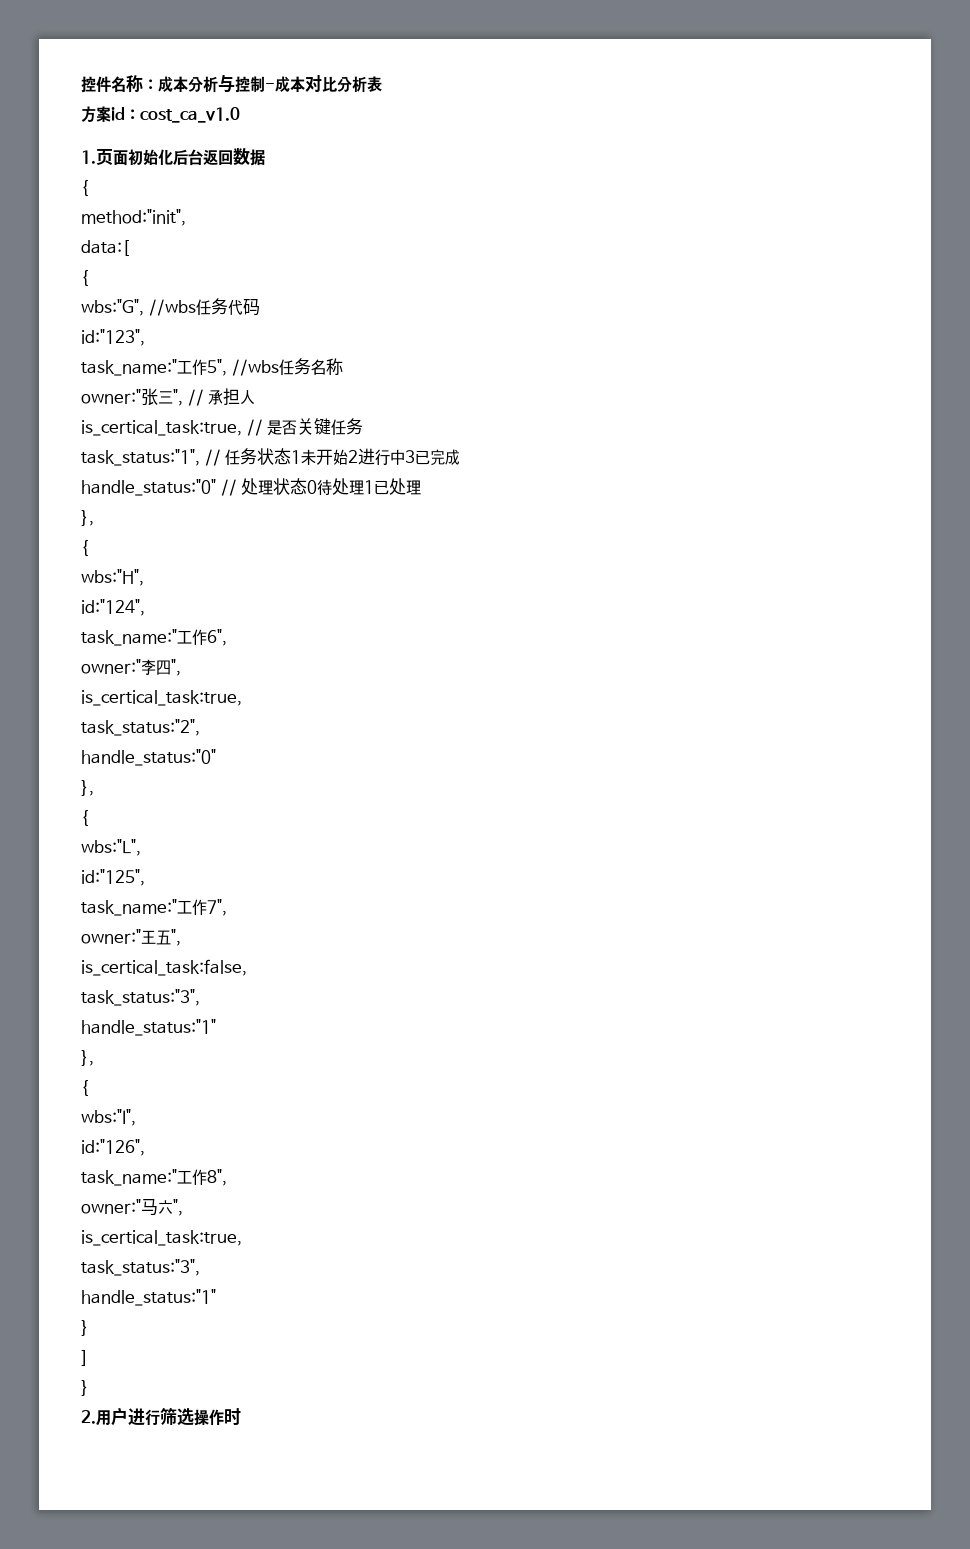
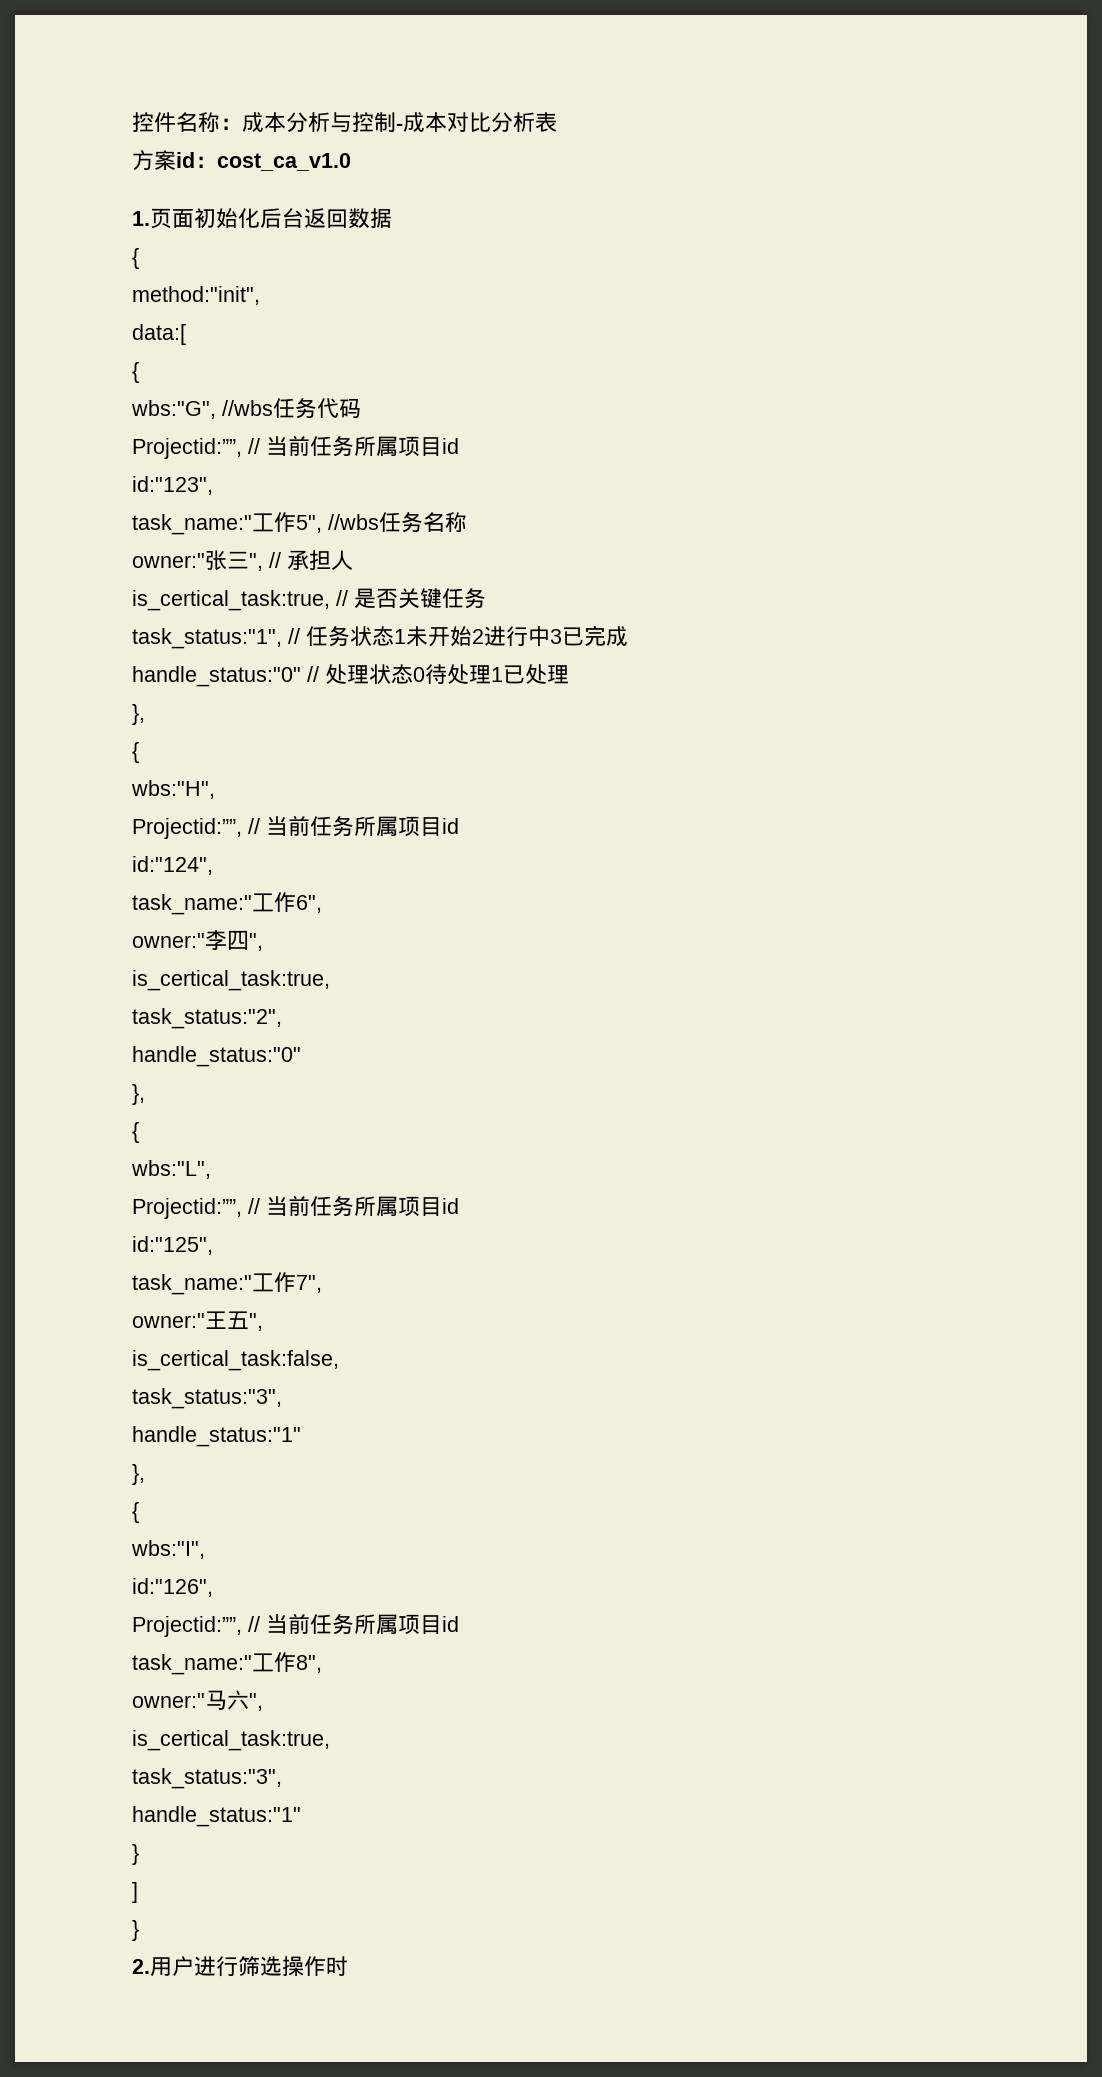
(260, 307) none -> [132,435,459,459] // Projectid:””, // 当前任务所属项目id
(144, 577) none -> [132,815,459,839] // Projectid:””, // 当前任务所属项目id
(141, 847) none -> [132,1195,459,1219] // Projectid:””, // 当前任务所属项目id
(145, 1147) none -> [132,1613,459,1637] // Projectid:””, // 当前任务所属项目id

